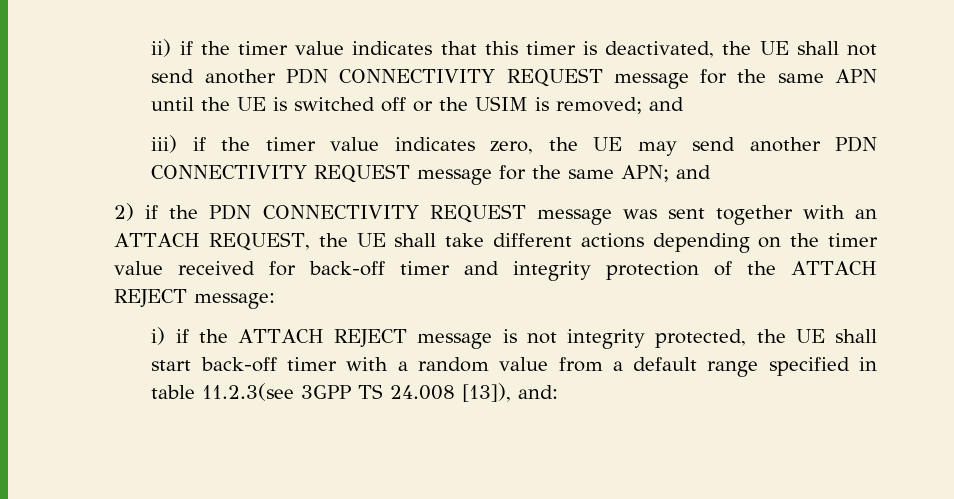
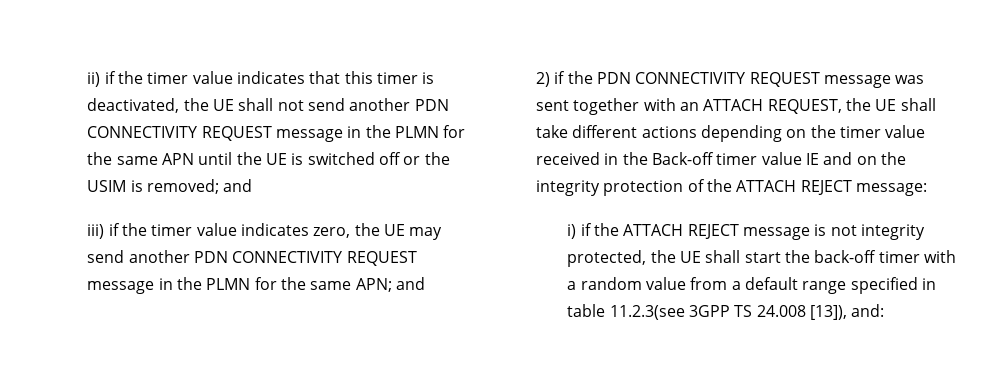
(689, 81) none -> [347,125,439,138] in the PLMN
(493, 177) none -> [158,277,251,290] in the PLMN
[269,261,500,276] for back-off timer and -> [604,152,907,165] in the Back-off timer value IE and on the
(192, 365) none -> [784,250,810,263] the

